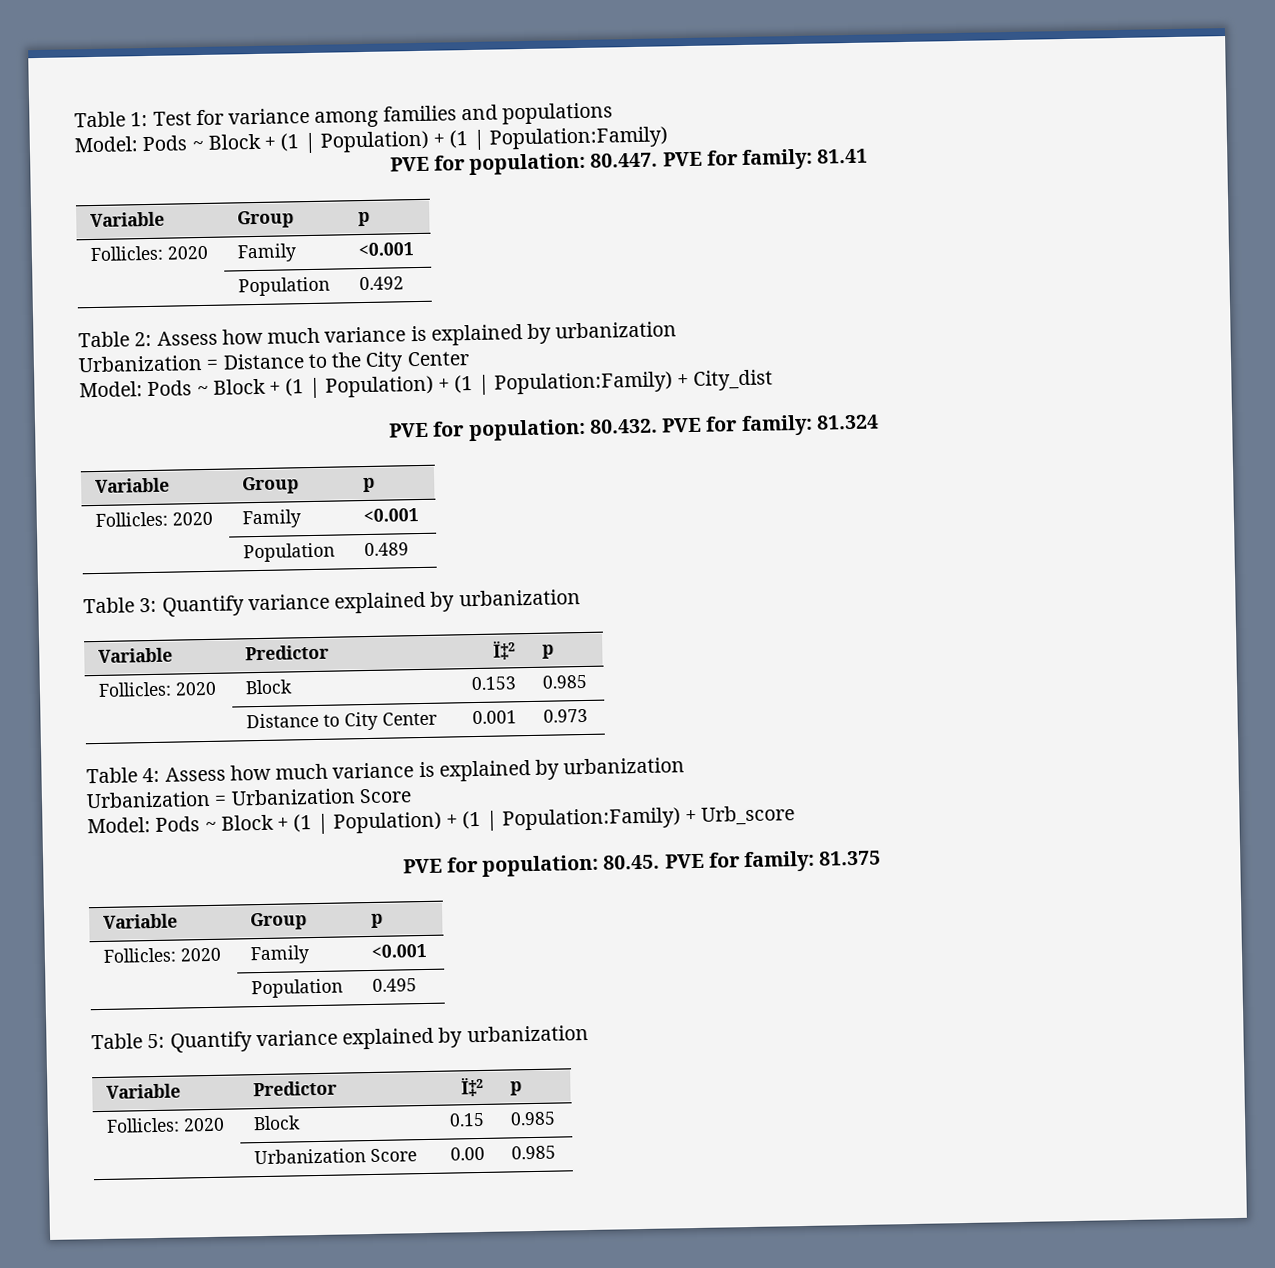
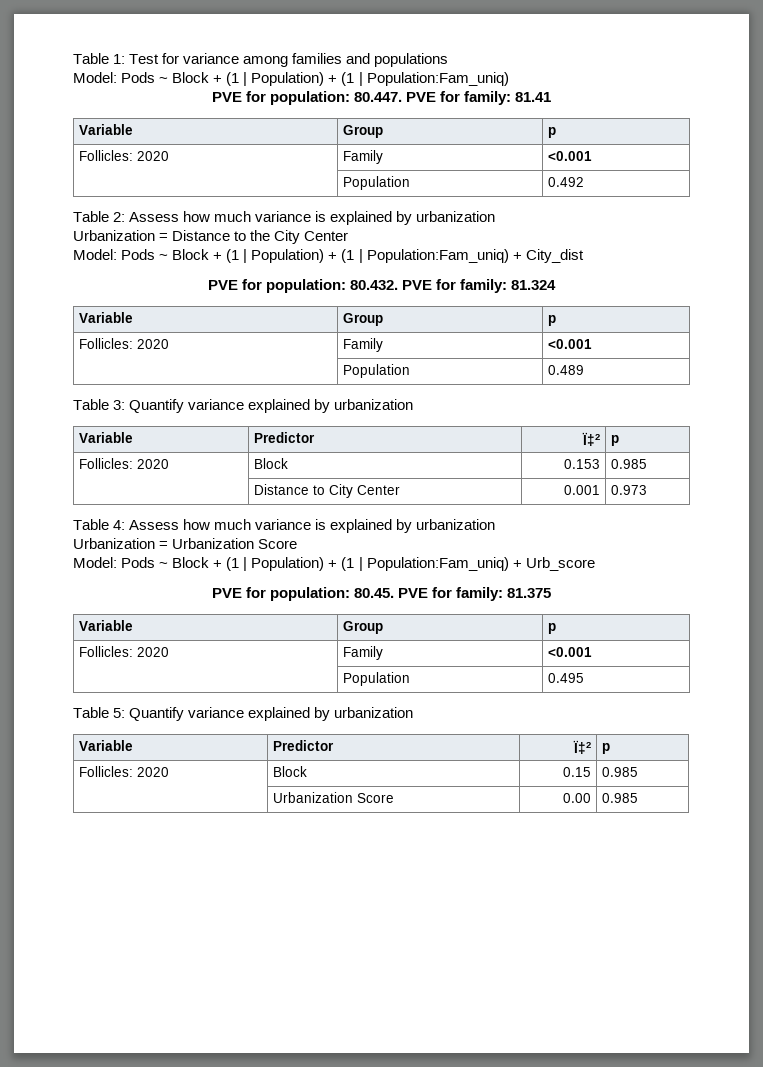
[488,126,668,150] Population:Family) -> [366,72,509,86] Population:Fam_uniq)
[493,371,673,395] Population:Family) -> [366,249,509,263] Population:Fam_uniq)
[501,807,681,831] Population:Family) -> [366,557,509,571] Population:Fam_uniq)

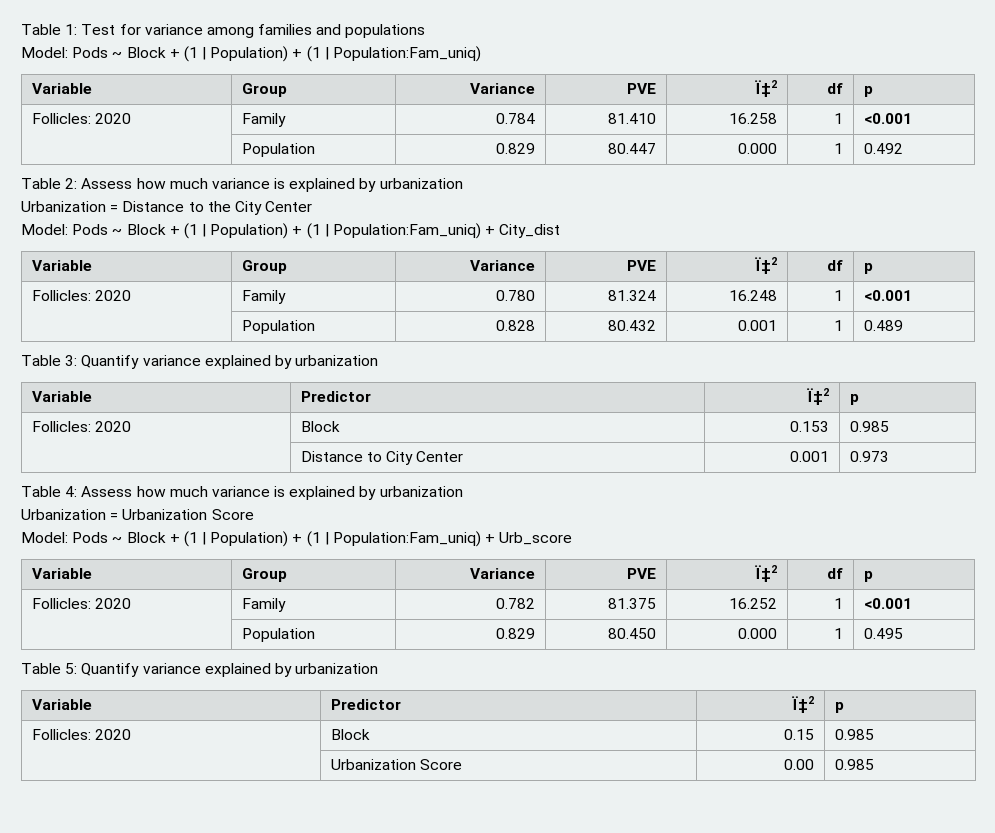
[211,91,552,105] [79,124,134,135] [343,125,384,138] [548,127,557,138] [79,150,170,161] [343,150,384,164] [548,151,593,161] [343,176,411,190] // PVE for population: 80.447. PVE for family: 81.41 // Variable | Group | p // Follicles: 2020 | Family | <0.001 // | Population -> [31,83,92,94] [241,83,287,97] [470,83,536,94] [627,83,657,94] [755,80,778,97] [827,83,844,94] [863,86,873,97] [31,113,132,124] [241,113,286,127] [496,113,536,124] [608,113,657,124] [729,113,778,124] [834,113,844,124] [863,113,912,124] [241,143,315,157] [496,143,536,154] [608,143,657,154] [738,143,778,154] [834,143,844,154] // Variable | Group | Variance | PVE | Ï‡2 | df | p // Follicles: 2020 | Family | 0.784 | 81.410 | 16.258 | 1 | <0.001 // | Population | 0.829 | 80.447 | 0.000 | 1
[207,279,557,293] [79,312,134,323] [343,313,384,326] [548,315,557,326] [79,338,170,349] [343,338,384,352] [548,339,593,349] [343,364,411,378] // PVE for population: 80.432. PVE for family: 81.324 // Variable | Group | p // Follicles: 2020 | Family | <0.001 // | Population -> [31,260,92,271] [241,260,287,274] [470,260,536,271] [627,260,657,271] [755,257,778,274] [827,260,844,271] [863,263,873,274] [31,290,132,301] [241,290,286,304] [496,290,536,301] [608,290,657,301] [729,290,778,301] [834,290,844,301] [863,290,912,301] [241,320,315,334] [496,320,536,331] [608,320,657,331] [738,320,778,331] [834,320,844,331] // Variable | Group | Variance | PVE | Ï‡2 | df | p // Follicles: 2020 | Family | 0.780 | 81.324 | 16.248 | 1 | <0.001 // | Population | 0.828 | 80.432 | 0.001 | 1
[211,587,552,601] [79,620,134,631] [343,621,384,634] [548,623,557,634] [79,646,170,657] [343,646,384,660] [548,647,593,657] [343,672,411,686] // PVE for population: 80.45. PVE for family: 81.375 // Variable | Group | p // Follicles: 2020 | Family | <0.001 // | Population -> [31,568,92,579] [241,568,287,582] [470,568,536,579] [627,568,657,579] [755,565,778,582] [827,568,844,579] [863,571,873,582] [31,598,132,609] [241,598,286,612] [496,598,536,609] [608,598,657,609] [729,598,778,609] [834,598,844,609] [863,598,912,609] [241,628,315,642] [496,628,536,639] [608,628,657,639] [738,628,778,639] [834,628,844,639] // Variable | Group | Variance | PVE | Ï‡2 | df | p // Follicles: 2020 | Family | 0.782 | 81.375 | 16.252 | 1 | <0.001 // | Population | 0.829 | 80.450 | 0.000 | 1

